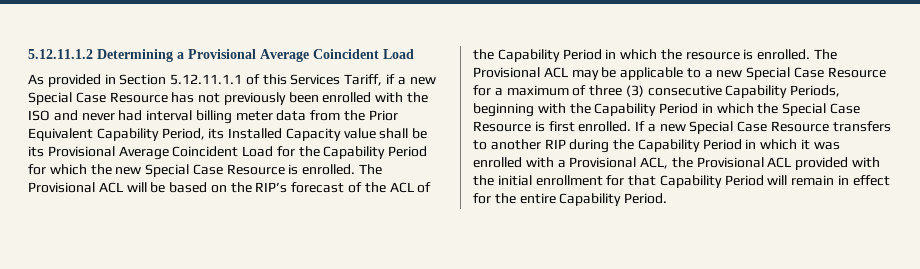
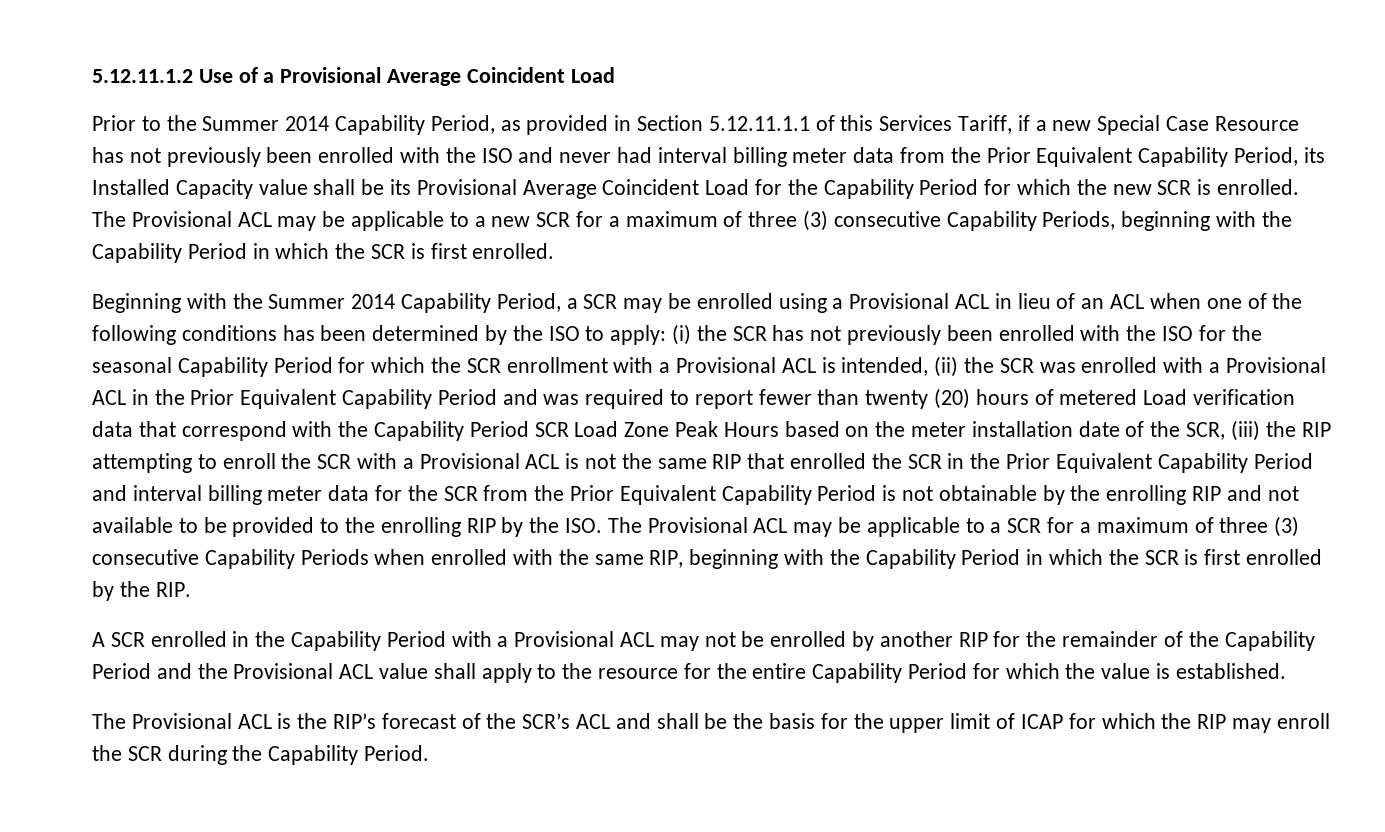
[97,49,173,62] Determining -> [198,67,258,83] Use of
[28,74,44,85] As -> [92,115,521,135] Prior to the Summer 2014 Capability Period, as
[145,164,383,177] [28,182,432,193] [473,49,740,62] Special Case Resource is enrolled. The Provisional ACL will be based on the RIP’s forecast of the ACL of the Capability Period in which the resource -> [1157,180,1192,195] SCR
[746,67,886,80] Special Case Resource -> [536,212,571,227] SCR
[782,103,861,116] [473,121,531,132] Special Case Resource -> [371,244,406,259] SCR
[635,121,891,134] [473,139,840,153] [473,157,881,170] [473,175,890,188] [473,193,556,204] If a new Special Case Resource transfers to another RIP during the Capability Period in which it was enrolled with a Provisional ACL, the Provisional ACL provided with the initial enrollment for that Capability Period will remain in effect for the entire -> [92,293,1303,313] [92,324,1262,345] [92,356,1326,377] [92,388,1296,409] [92,420,1331,441] [92,453,1313,473] [92,485,1299,505] [92,516,1300,537] [92,549,1323,569] [92,581,191,601] [92,631,1315,651] [92,663,1286,683] [92,713,1330,733] [92,745,263,765] // Beginning with the Summer 2014 Capability Period, a SCR may be enrolled using a Provisional ACL in lieu of an ACL when one of the following conditions has been determined by the ISO to apply: (i) the SCR has not previously been enrolled with the ISO for the seasonal Capability Period for which the SCR enrollment with a Provisional ACL is intended, (ii) the SCR was enrolled with a Provisional ACL in the Prior Equivalent Capability Period and was required to report fewer than twenty (20) hours of metered Load verification data that correspond with the Capability Period SCR Load Zone Peak Hours based on the meter installation date of the SCR, (iii) the RIP attempting to enroll the SCR with a Provisional ACL is not the same RIP that enrolled the SCR in the Prior Equivalent Capability Period and interval billing meter data for the SCR from the Prior Equivalent Capability Period is not obtainable by the enrolling RIP and not available to be provided to the enrolling RIP by the ISO. The Provisional ACL may be applicable to a SCR for a maximum of three (3) consecutive Capability Periods when enrolled with the same RIP, beginning with the Capability Period in which the SCR is first enrolled by the RIP. // A SCR enrolled in the Capability Period with a Provisional ACL may not be enrolled by another RIP for the remainder of the Capability Period and the Provisional ACL value shall apply to the resource for the entire Capability Period for which the value is established. // The Provisional ACL is the RIP’s forecast of the SCR’s ACL and shall be the basis for the upper limit of ICAP for which the RIP may enroll the SCR during the

